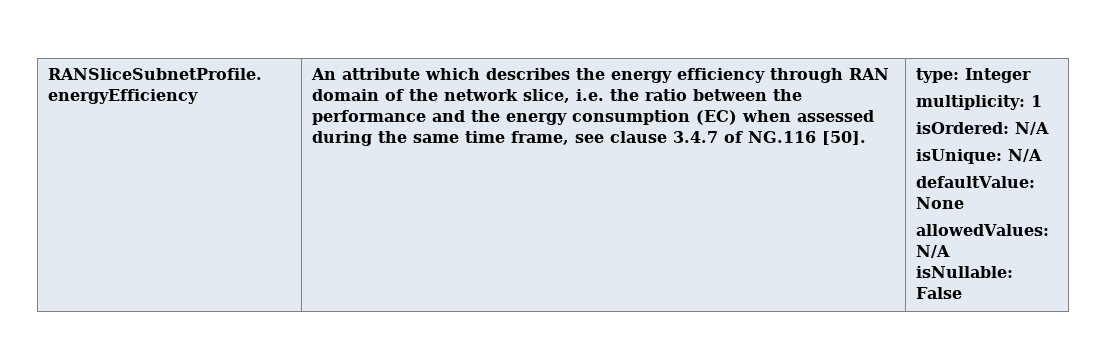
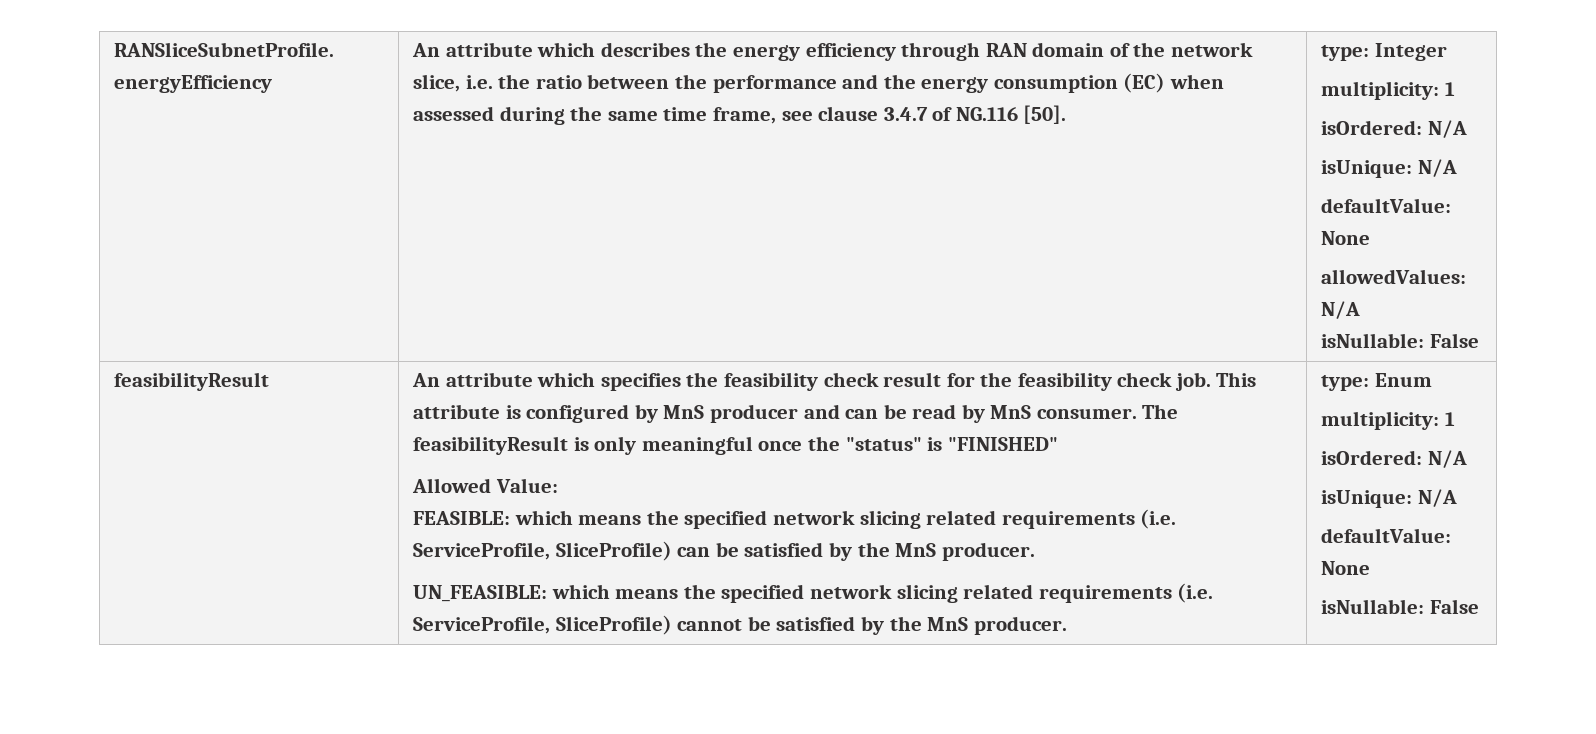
(962, 293) none -> [114,372,270,391] [412,372,1257,391] [413,404,1179,423] [413,436,1058,455] [412,478,558,493] [413,509,1177,529] [413,541,1035,561] [413,583,1214,603] [413,615,1067,635] [1321,373,1432,391] [1321,411,1455,430] [1321,450,1467,468] [1321,489,1457,508] [1321,528,1452,543] [1321,561,1371,575] [1321,599,1479,614] // feasibilityResult | An attribute which specifies the feasibility check result for the feasibility check job. This attribute is configured by MnS producer and can be read by MnS consumer. The feasibilityResult is only meaningful once the "status" is "FINISHED" // Allowed Value: // FEASIBLE: which means the specified network slicing related requirements (i.e. ServiceProfile, SliceProfile) can be satisfied by the MnS producer. // UN_FEASIBLE: which means the specified network slicing related requirements (i.e. ServiceProfile, SliceProfile) cannot be satisfied by the MnS producer. | type: Enum // multiplicity: 1 // isOrdered: N/A // isUnique: N/A // defaultValue: None // isNullable: False

